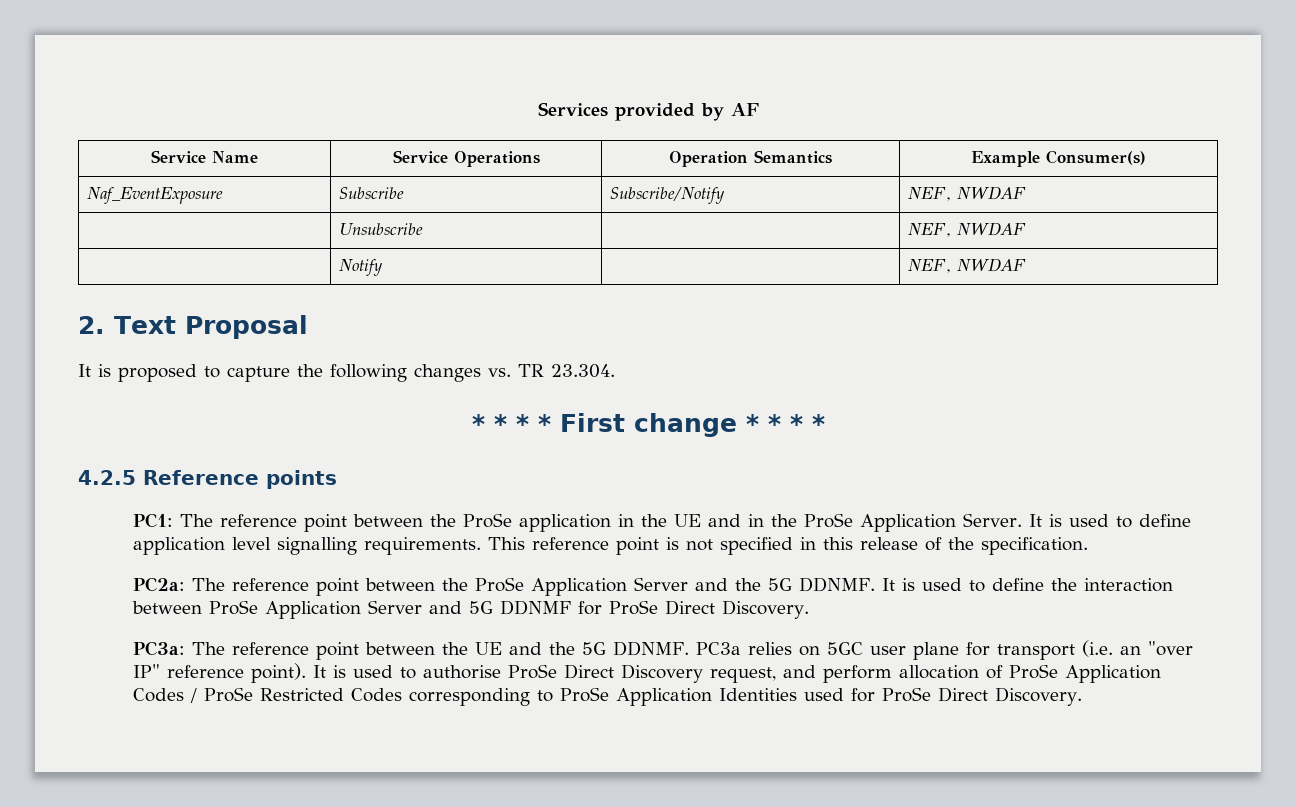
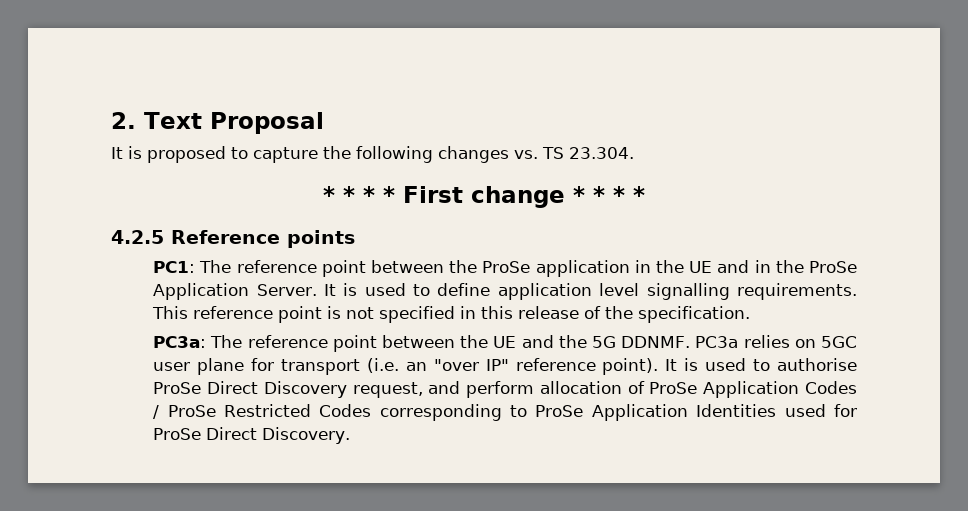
[537,102,759,121] [151,150,258,163] [392,150,540,167] [669,150,832,167] [971,150,1146,167] [87,187,224,204] [339,187,405,199] [610,187,726,204] [908,186,1027,201] [339,223,424,236] [908,222,1027,237] [339,259,384,276] [908,258,1027,273] Services provided by AF // Service Name | Service Operations | Operation Semantics | Example Consumer(s) // Naf_EventExposure | Subscribe | Subscribe/Notify | NEF, NWDAF // | Unsubscribe | | NEF, NWDAF // | Notify | | NEF, NWDAF // -> (111, 120) none
[518,364,544,377] TR -> [542,147,564,159] TS
[133,577,1174,596] [132,600,810,619] // PC2a: The reference point between the ProSe Application Server and the 5G DDNMF. It is used to define the interaction between ProSe Application Server and 5G DDNMF for ProSe Direct Discovery. -> (751, 314) none

